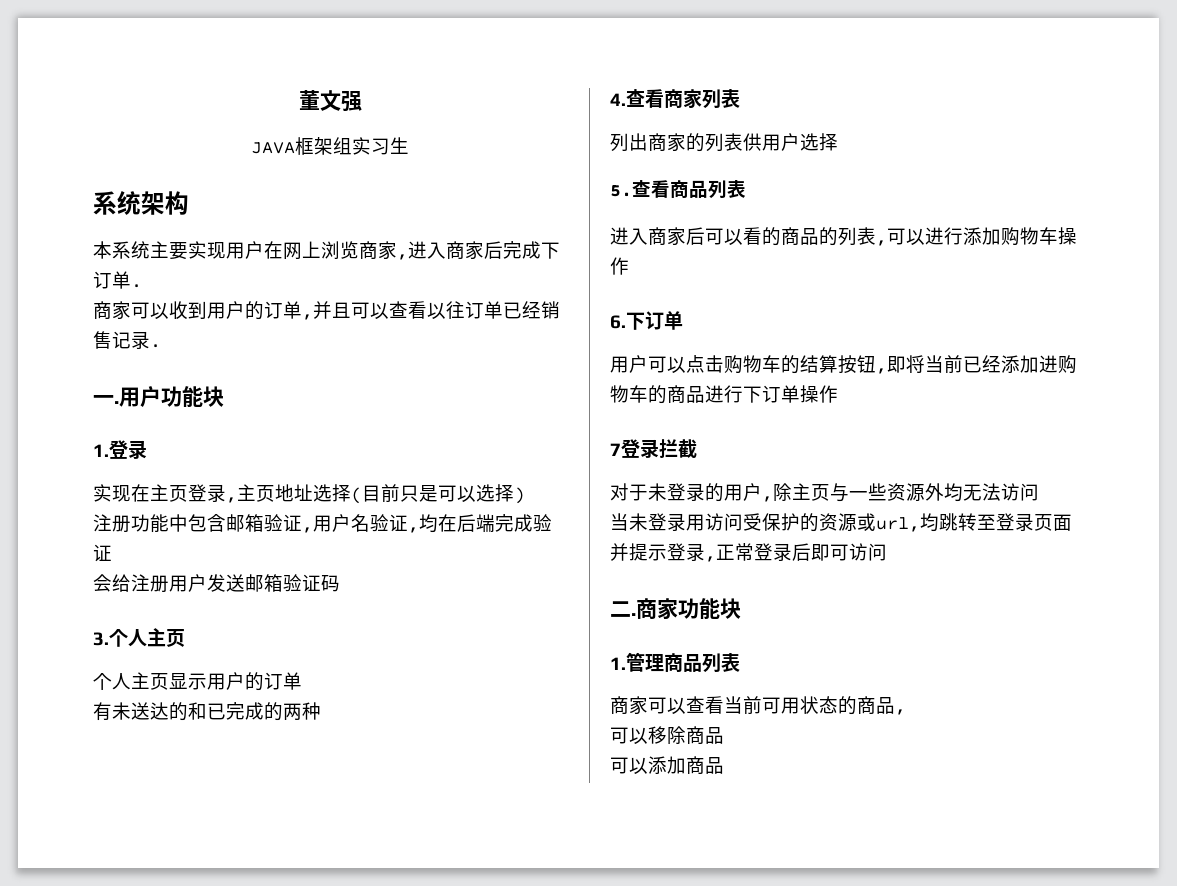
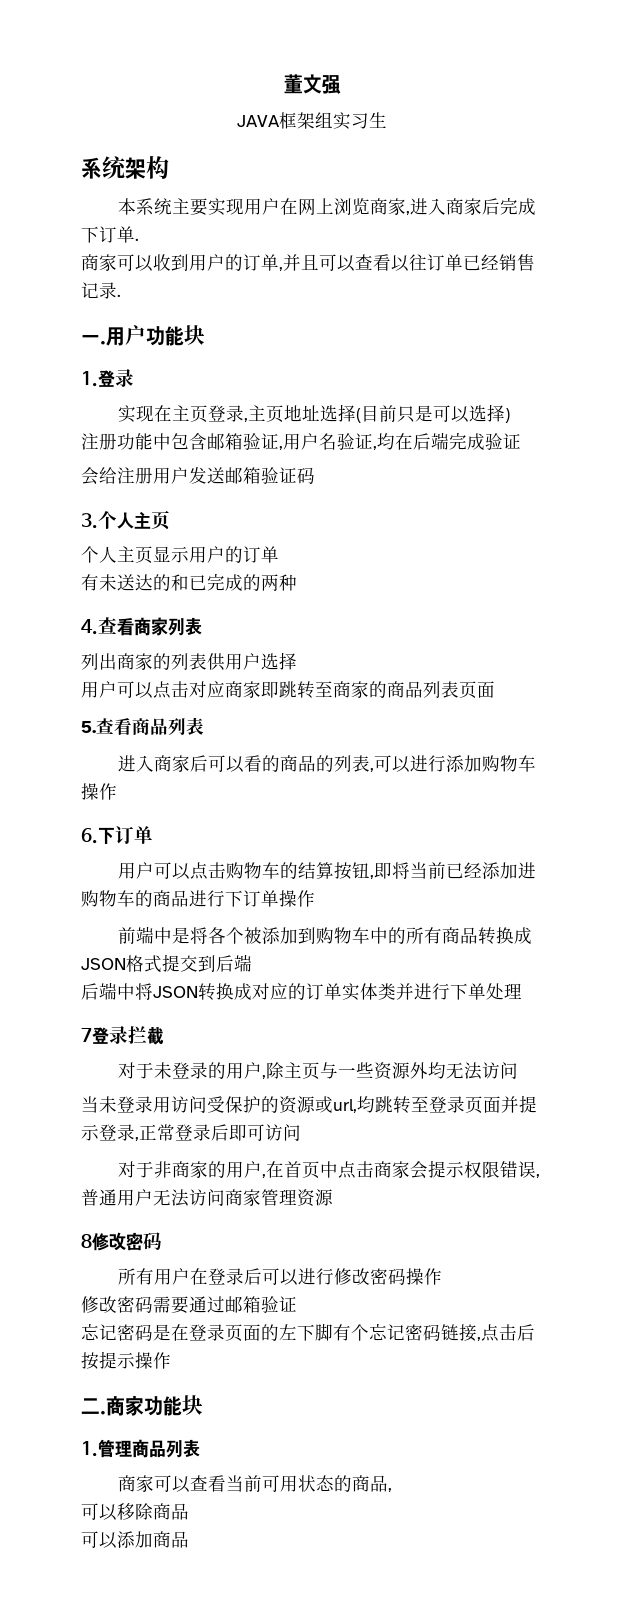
(838, 142) none -> [81,681,495,699] // 用户可以点击对应商家即跳转至商家的商品列表页面
(838, 394) none -> [117,926,532,945] [81,954,252,973] [81,982,522,1001] // 前端中是将各个被添加到购物车中的所有商品转换成JSON格式提交到后端 // 后端中将JSON转换成对应的订单实体类并进行下单处理
(887, 552) none -> [117,1160,540,1179] [81,1189,333,1207] [81,1232,162,1251] [117,1268,442,1286] [81,1296,297,1314] [81,1323,535,1342] [81,1351,171,1370] // 对于非商家的用户,在首页中点击商家会提示权限错误,普通用户无法访问商家管理资源 // 8修改密码 // 所有用户在登录后可以进行修改密码操作 // 修改密码需要通过邮箱验证 // 忘记密码是在登录页面的左下脚有个忘记密码链接,点击后按提示操作

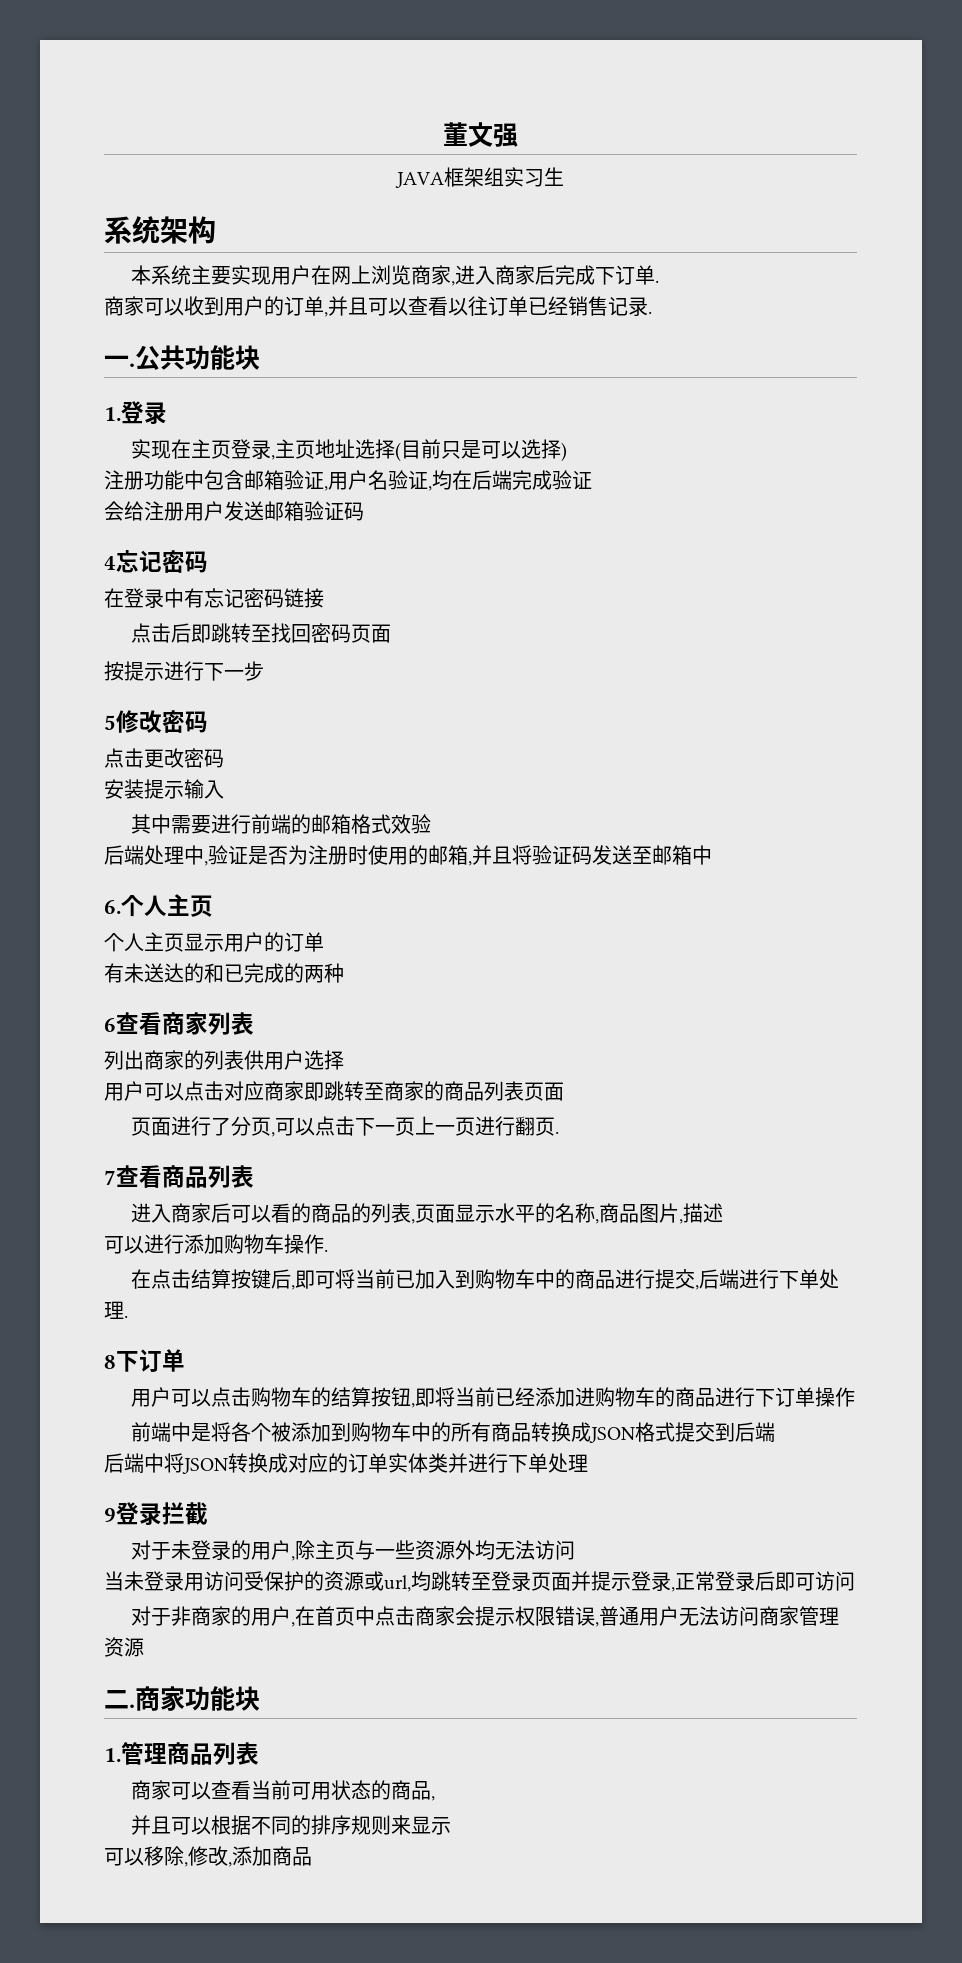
[106,325,146,346] 用户 -> [135,345,185,370] 公共
[81,513,98,529] 3. -> [104,550,208,573] [104,588,324,608] [130,623,391,643] [104,661,264,681] [104,710,208,733] [104,748,224,768] [104,779,224,799] [130,814,431,834] [104,845,712,866] [104,900,121,914] 4忘记密码 // 在登录中有忘记密码链接 // 点击后即跳转至找回密码页面 // 按提示进行下一步 // 5修改密码 // 点击更改密码 // 安装提示输入 // 其中需要进行前端的邮箱格式效验 // 后端处理中,验证是否为注册时使用的邮箱,并且将验证码发送至邮箱中 // 6.
[81,619,98,635] 4. -> [104,1018,116,1032] 6
[81,721,96,733] 5. -> [130,1116,559,1137] [104,1170,116,1185] 页面进行了分页,可以点击下一页上一页进行翻页. // 7
(374, 770) none -> [414,1203,723,1224] 页面显示水平的名称,商品图片,描述 //
[81,828,98,844] // 6. -> [324,1249,328,1252] [130,1269,839,1290] [104,1301,128,1319] [104,1355,116,1369] . // 在点击结算按键后,即可将当前已加入到购物车中的商品进行提交,后端进行下单处理. // 8
[81,1028,92,1042] 7 -> [104,1508,116,1522] 9
[81,1232,162,1251] [117,1268,442,1286] [81,1296,297,1314] [81,1323,535,1342] [81,1351,171,1370] // 8修改密码 // 所有用户在登录后可以进行修改密码操作 // 修改密码需要通过邮箱验证 // 忘记密码是在登录页面的左下脚有个忘记密码链接,点击后按提示操作 -> (144, 1647) none
(392, 1490) none -> [130,1815,451,1835] // 并且可以根据不同的排序规则来显示
[153,1503,189,1520] [81,1531,117,1549] 商品 // 可以 -> [184,1846,232,1867] ,修改,

